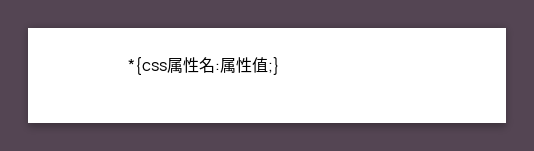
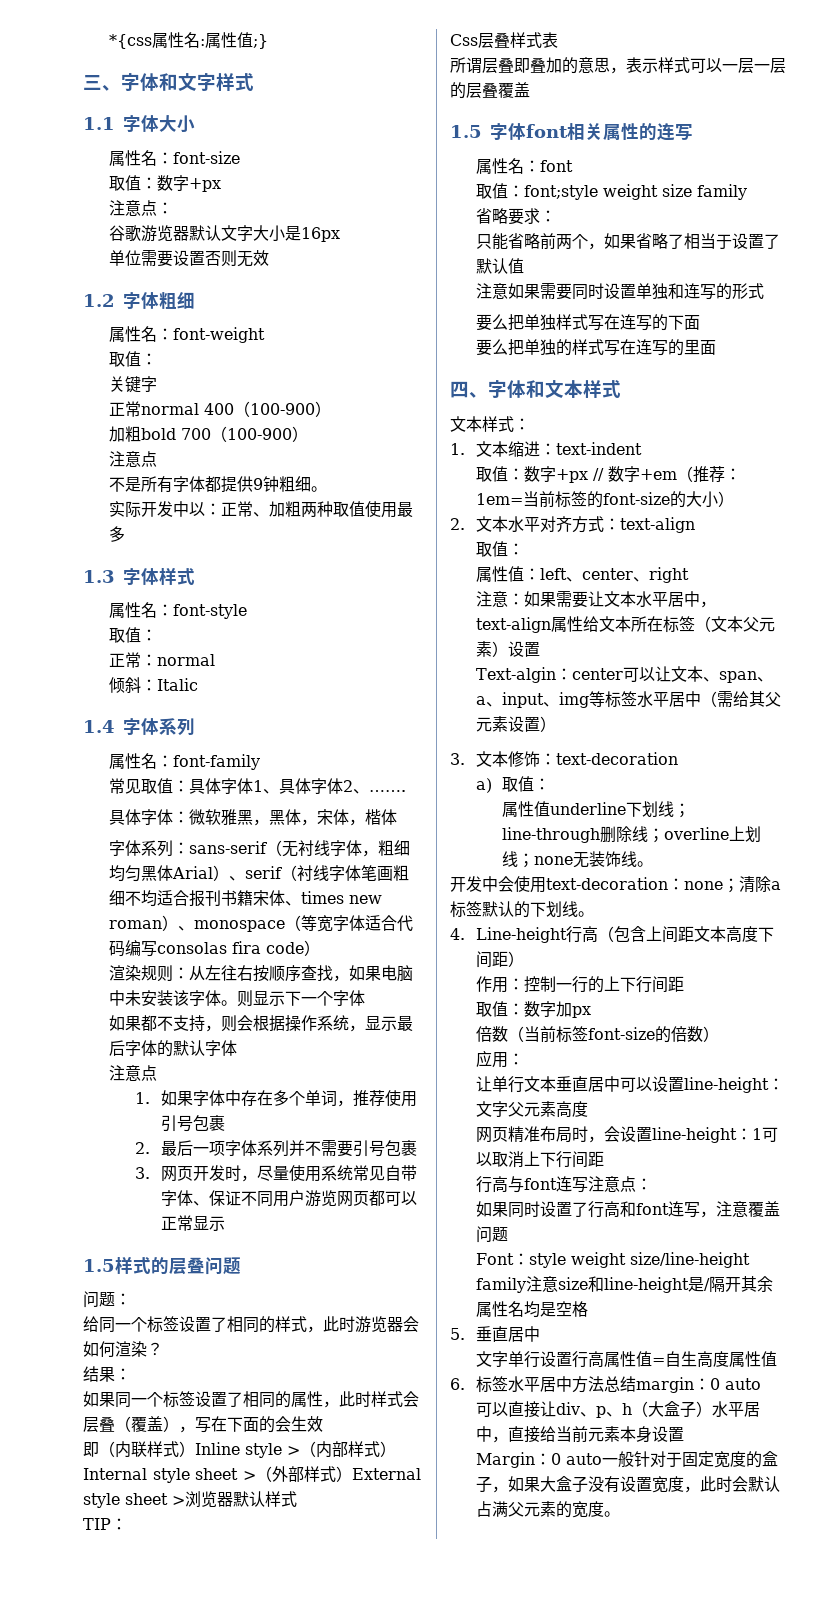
(280, 66) none -> [83,73,254,91] [83,115,195,133] [109,150,241,166] [109,175,222,192] [109,200,174,216] [109,225,341,242] [109,250,270,267] [83,291,195,309] [109,326,266,343] [109,351,158,367] [109,376,158,393] [109,401,332,417] [109,426,309,442] [109,451,158,467] [109,476,328,493] [109,501,414,518] [109,526,126,542] [83,567,195,585] [109,602,248,619] [109,627,158,643] [109,652,216,668] [109,677,199,693] [83,718,195,736] [109,753,261,770] [109,778,407,794] [109,809,398,826] [109,840,411,857] [109,865,410,882] [109,890,383,907] [109,915,414,932] [109,940,321,957] [109,965,414,982] [109,990,366,1007] [109,1015,414,1032] [109,1040,238,1057] [109,1065,158,1081] [135,1090,418,1107] [161,1115,226,1132] [135,1140,418,1157] [135,1165,418,1182] [161,1190,418,1207] [161,1215,226,1231] [83,1256,241,1275] [83,1291,131,1308] [83,1316,419,1333] [83,1341,163,1357] [83,1366,131,1382] [83,1391,419,1408] [83,1416,323,1433] [83,1441,396,1458] [83,1466,421,1483] [83,1491,297,1508] [83,1518,127,1530] [450,32,558,48] [450,57,786,74] [450,82,530,99] [450,123,693,141] [476,158,574,174] [476,183,748,200] [476,208,557,225] [476,233,781,250] [476,258,525,274] [476,283,765,300] [476,314,701,331] [476,339,717,356] [450,380,621,398] [450,416,530,432] [450,441,643,457] [476,466,742,483] [476,491,735,508] [450,516,696,533] [476,541,525,557] [476,566,690,583] [476,591,717,608] [476,616,776,633] [476,641,541,657] [476,666,774,683] [476,691,782,708] [476,716,557,732] [450,751,679,767] [476,776,551,793] [502,801,691,818] [502,826,762,843] [502,851,654,868] [450,876,781,893] [450,901,594,918] [450,926,775,943] [476,951,525,968] [476,976,685,993] [476,1001,592,1018] [476,1026,720,1043] [476,1050,525,1068] [476,1076,785,1093] [476,1101,589,1118] [476,1126,779,1143] [476,1151,605,1168] [476,1176,653,1193] [476,1201,781,1218] [476,1226,509,1243] [476,1252,751,1268] [476,1276,774,1293] [476,1301,589,1318] [450,1326,541,1342] [476,1351,778,1368] [450,1376,762,1393] [476,1401,761,1418] [476,1426,685,1443] [476,1451,779,1468] [476,1476,781,1493] [476,1501,621,1518] // 三、字体和文字样式 // 1.1字体大小 // 属性名：font-size // 取值：数字+px // 注意点： // 谷歌游览器默认文字大小是16px // 单位需要设置否则无效 // 1.2字体粗细 // 属性名：font-weight // 取值： // 关键字 // 正常normal 400（100-900） // 加粗bold 700（100-900） // 注意点 // 不是所有字体都提供9钟粗细。 // 实际开发中以：正常、加粗两种取值使用最多 // 1.3字体样式 // 属性名：font-style // 取值： // 正常：normal // 倾斜：Italic // 1.4字体系列 // 属性名：font-family // 常见取值：具体字体1、具体字体2、……. // 具体字体：微软雅黑，黑体，宋体，楷体 // 字体系列：sans-serif（无衬线字体，粗细均匀黑体Arial）、serif（衬线字体笔画粗细不均适合报刊书籍宋体、times new roman）、monospace（等宽字体适合代码编写consolas fira code） // 渲染规则：从左往右按顺序查找，如果电脑中未安装该字体。则显示下一个字体 // 如果都不支持，则会根据操作系统，显示最后字体的默认字体 // 注意点 // 1.如果字体中存在多个单词，推荐使用引号包裹 // 2.最后一项字体系列并不需要引号包裹 // 3.网页开发时，尽量使用系统常见自带字体、保证不同用户游览网页都可以正常显示 // 1.5样式的层叠问题 // 问题： // 给同一个标签设置了相同的样式，此时游览器会如何渲染？ // 结果： // 如果同一个标签设置了相同的属性，此时样式会层叠（覆盖），写在下面的会生效 // 即（内联样式）Inline style >（内部样式）Internal style sheet >（外部样式）External style sheet >浏览器默认样式 // TIP： // Css层叠样式表 // 所谓层叠即叠加的意思，表示样式可以一层一层的层叠覆盖 // 1.5字体font相关属性的连写 // 属性名：font // 取值：font;style weight size family // 省略要求： // 只能省略前两个，如果省略了相当于设置了默认值 // 注意如果需要同时设置单独和连写的形式 // 要么把单独样式写在连写的下面 // 要么把单独的样式写在连写的里面 // 四、字体和文本样式 // 文本样式： // 1.文本缩进：text-indent // 取值：数字+px // 数字+em（推荐：1em=当前标签的font-size的大小） // 2.文本水平对齐方式：text-align // 取值： // 属性值：left、center、right // 注意：如果需要让文本水平居中，text-align属性给文本所在标签（文本父元素）设置 // Text-algin：center可以让文本、span、a、input、img等标签水平居中（需给其父元素设置） // 3.文本修饰：text-decoration // a)取值： // 属性值underline下划线；line-through删除线；overline上划线；none无装饰线。 // 开发中会使用text-decoration：none；清除a标签默认的下划线。 // 4. Line-height行高（包含上间距文本高度下间距） // 作用：控制一行的上下行间距 // 取值：数字加px // 倍数（当前标签font-size的倍数） // 应用： // 让单行文本垂直居中可以设置line-height：文字父元素高度 // 网页精准布局时，会设置line-height：1可以取消上下行间距 // 行高与font连写注意点： // 如果同时设置了行高和font连写，注意覆盖问题 // Font：style weight size/line-height family注意size和line-height是/隔开其余属性名均是空格 // 5.垂直居中 // 文字单行设置行高属性值=自生高度属性值 // 6.标签水平居中方法总结margin：0 auto // 可以直接让div、p、h（大盒子）水平居中，直接给当前元素本身设置 // Margin：0 auto一般针对于固定宽度的盒子，如果大盒子没有设置宽度，此时会默认占满父元素的宽度。

